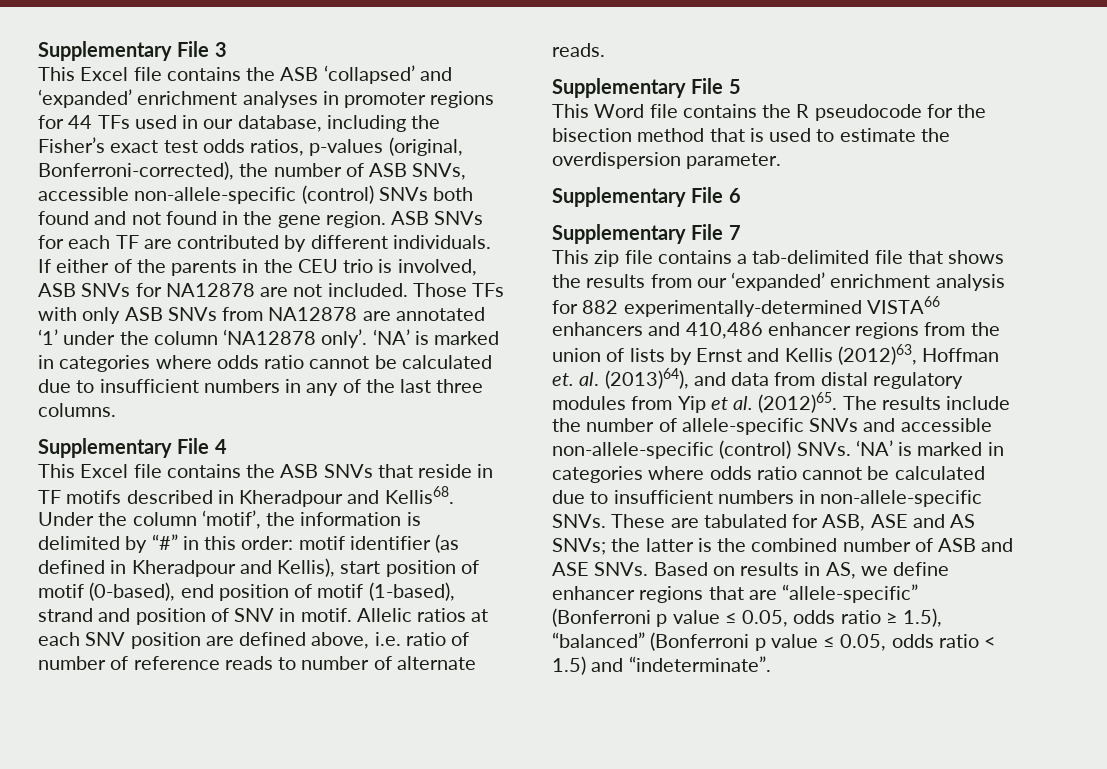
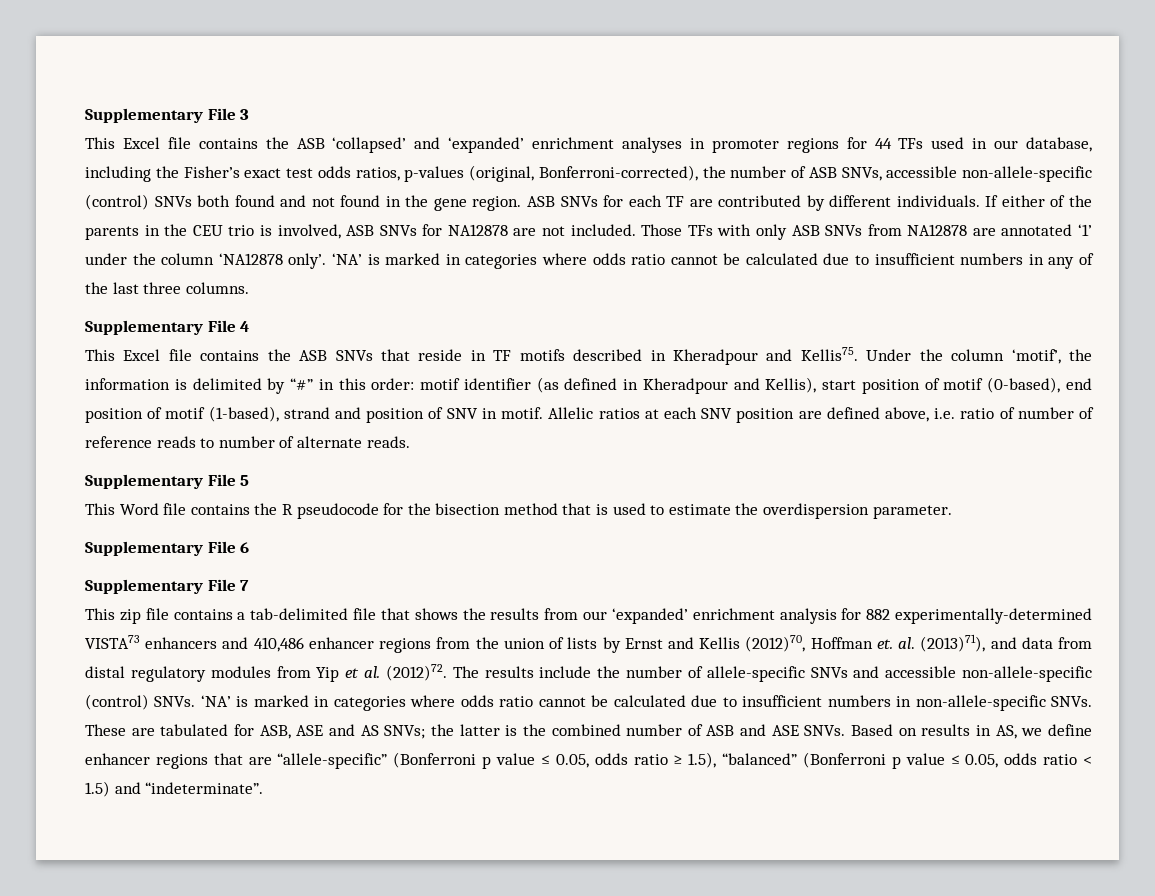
[384,486,454,504] Kellis68. -> [800,347,858,361] Kellis75.
[866,296,940,314] VISTA66 -> [85,635,140,649] VISTA73
[837,344,917,365] (2012)63, -> [745,635,806,652] (2012)70,
[604,368,689,389] (2013)64), -> [920,634,986,652] (2013)71),
[758,392,838,413] (2012)65. -> [385,664,447,681] (2012)72.

